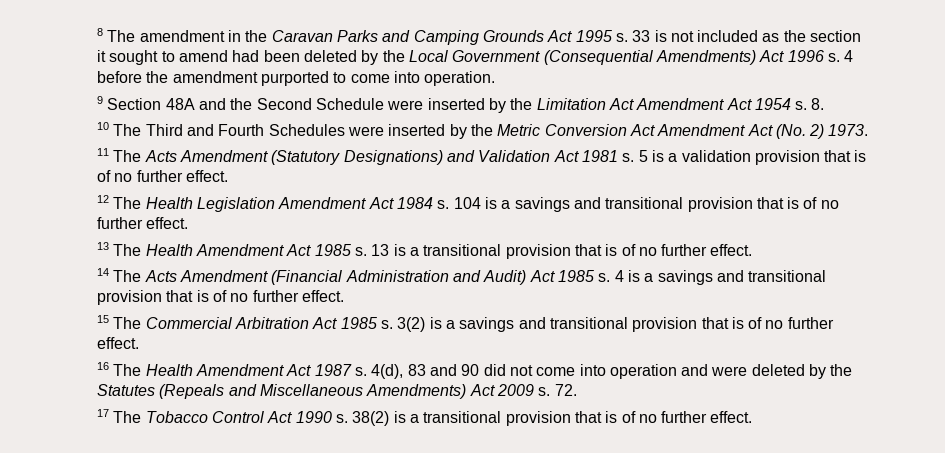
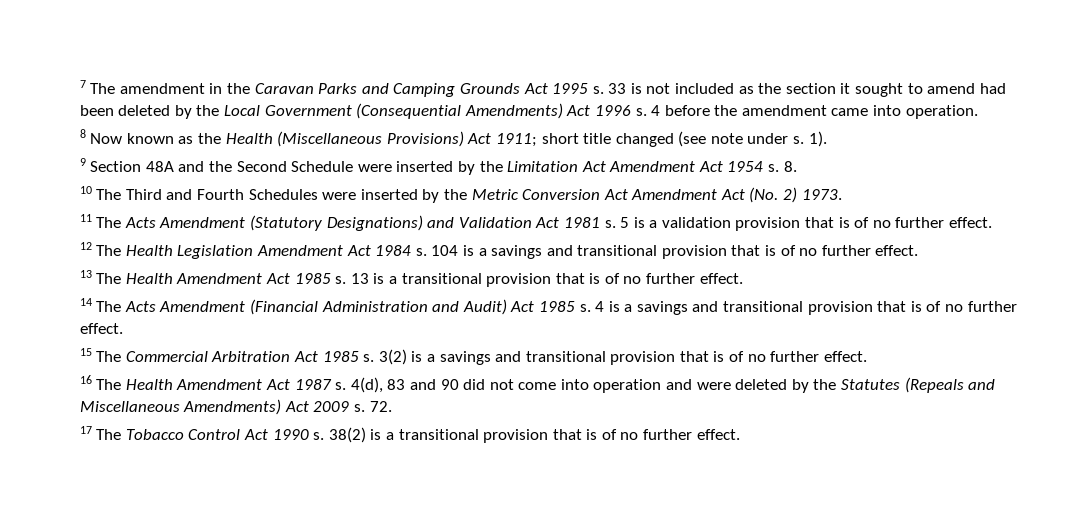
[97,28,104,36] 8 -> [79,80,86,88] 7
[260,71,390,86] purported to come -> [831,108,869,116] came
(496, 78) none -> [79,129,827,147] // 8 Now known as the Health (Miscellaneous Provisions) Act 1911; short title changed (see note under s. 1).

